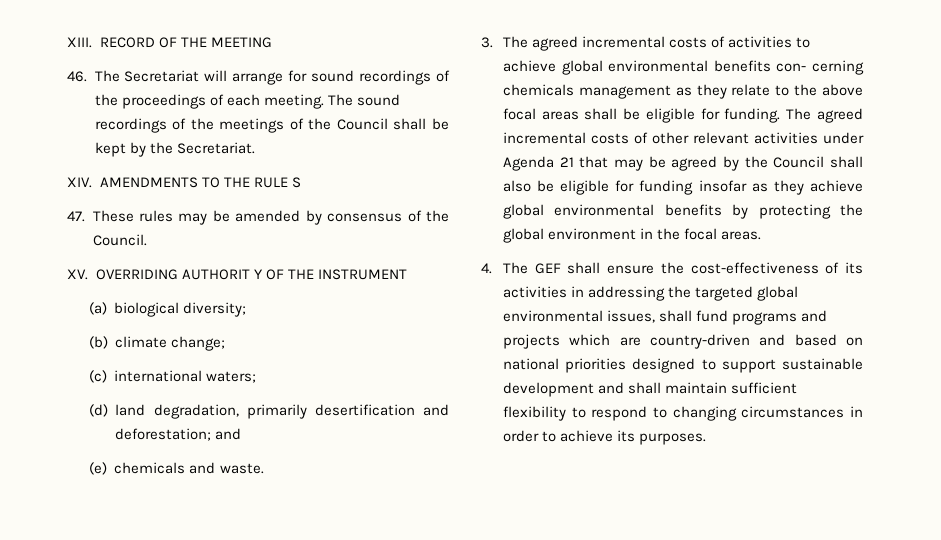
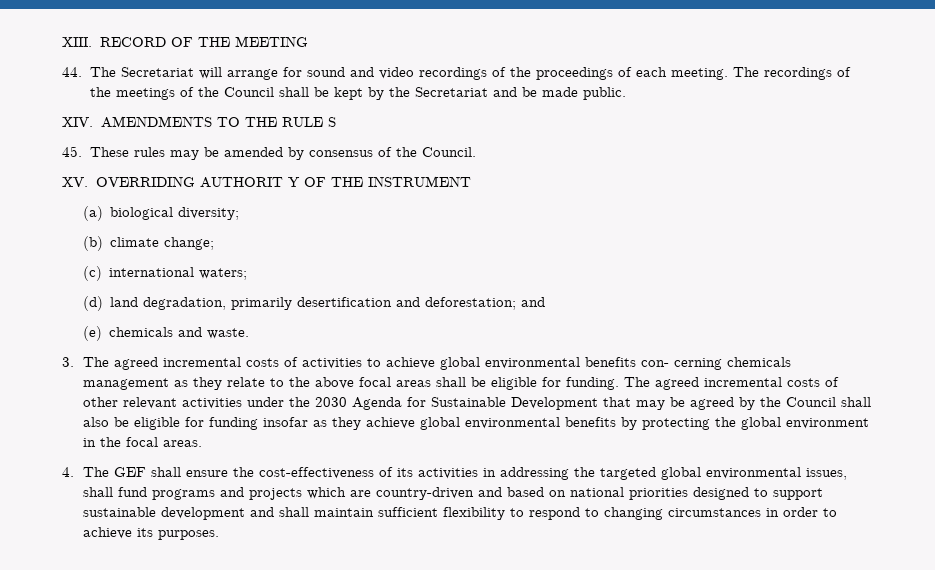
[67,71,87,82] 46. -> [62,67,82,77] 44.
(355, 76) none -> [349,67,414,79] and video
[356,94,400,106] sound -> (759, 72) none
[176,142,255,154] Secretariat. -> [414,87,626,100] Secretariat and be made public.
[67,211,85,222] 47. -> [62,146,82,157] 45.
[502,156,574,171] Agenda 21 -> [288,397,598,410] the 2030 Agenda for Sustainable Development

